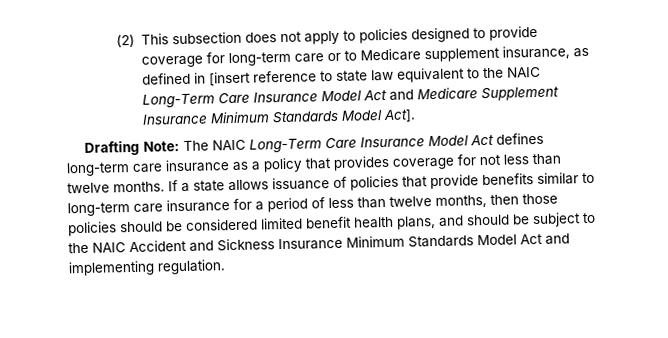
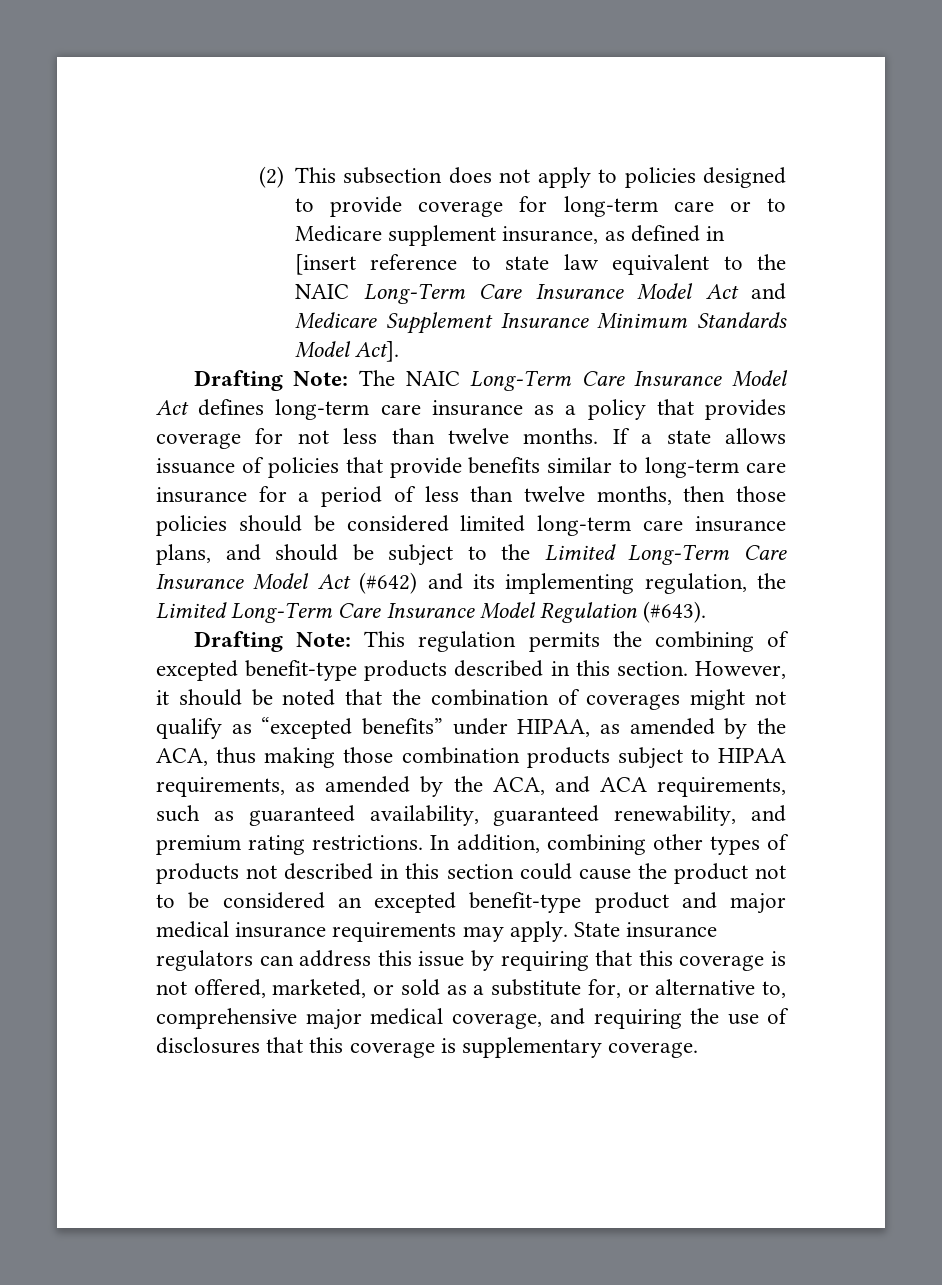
[305,216,394,229] benefit health -> [537,515,786,536] long-term care insurance
[92,233,570,253] [68,259,226,277] NAIC Accident and Sickness Insurance Minimum Standards Model Act and implementing regulation. -> [544,544,787,565] [156,572,786,594] [156,601,707,623] [193,631,789,652] [156,660,786,681] [156,689,786,710] [156,717,786,739] [156,747,786,769] [156,776,786,797] [156,805,786,826] [156,834,789,855] [156,863,787,884] [156,892,786,914] [156,921,718,942] [156,950,787,971] [156,979,787,998] [156,1008,789,1030] [156,1037,699,1058] Limited Long-Term Care Insurance Model Act (#642) and its implementing regulation, the Limited Long-Term Care Insurance Model Regulation (#643). // Drafting Note: This regulation permits the combining of excepted benefit-type products described in this section. However, it should be noted that the combination of coverages might not qualify as “excepted benefits” under HIPAA, as amended by the ACA, thus making those combination products subject to HIPAA requirements, as amended by the ACA, and ACA requirements, such as guaranteed availability, guaranteed renewability, and premium rating restrictions. In addition, combining other types of products not described in this section could cause the product not to be considered an excepted benefit-type product and major medical insurance requirements may apply. State insurance regulators can address this issue by requiring that this coverage is not offered, marketed, or sold as a substitute for, or alternative to, comprehensive major medical coverage, and requiring the use of disclosures that this coverage is supplementary coverage.

